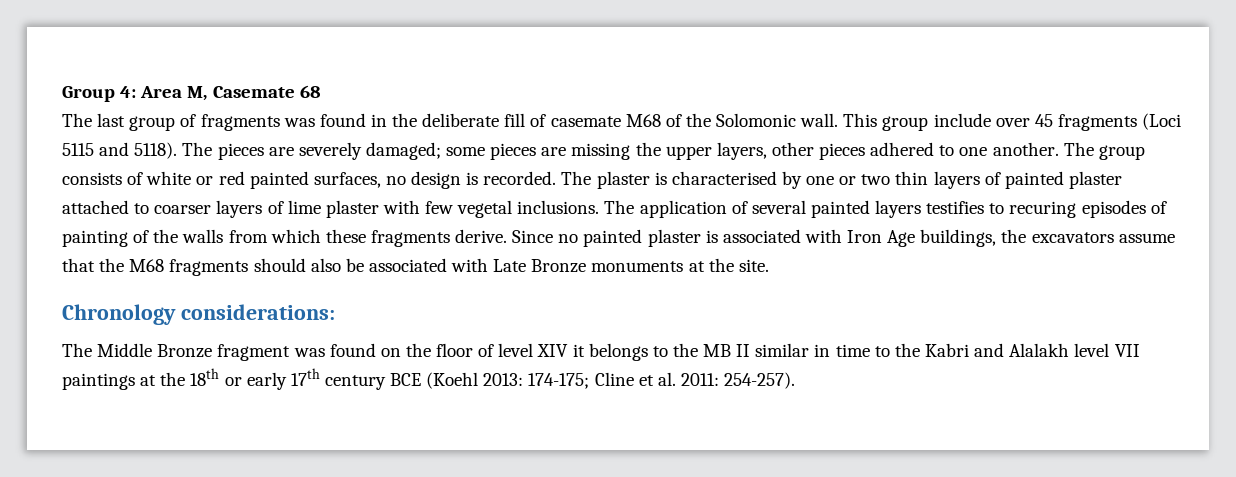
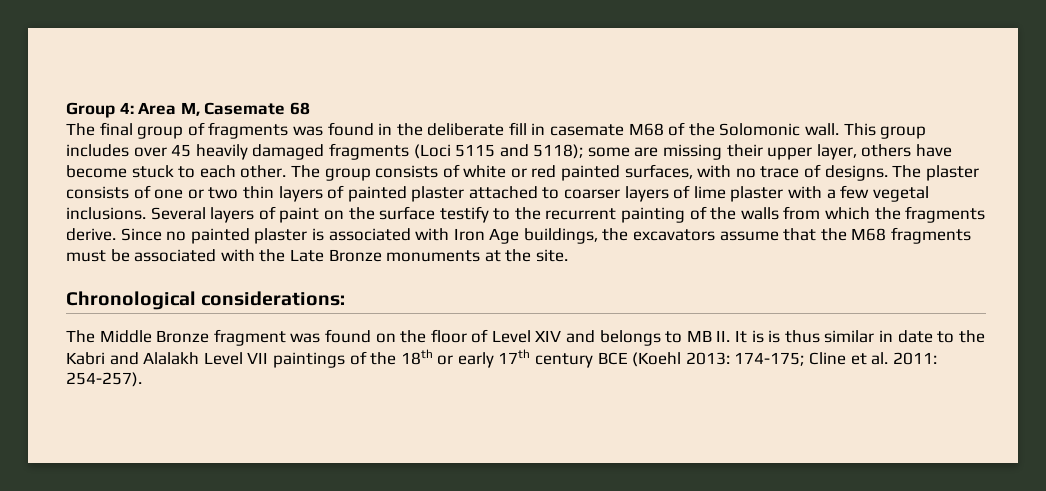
[97,113,126,127] last -> [99,122,133,136] final
[530,114,547,127] of -> [531,123,546,135] in
[933,113,991,127] include -> [66,144,129,157] includes
(1053, 120) none -> [195,144,325,160] heavily damaged
[134,142,1059,160] 5118). The pieces are severely damaged; some pieces are missing the upper layers, other pieces adhered to one another. -> [533,144,953,160] [66,165,287,178] 5118); some are missing their upper layer, others have become stuck to each other.
[385,171,802,189] no design is recorded. The plaster is characterised by -> [697,164,979,181] [66,185,151,199] with no trace of designs. The plaster consists of
(420, 207) none -> [826,189,836,199] a
[604,200,1167,218] The application of several painted layers testifies to recuring episodes of -> [150,206,617,223] Several layers of paint on the surface testify to the recurrent
[325,229,366,243] these -> [874,207,901,220] the
[253,258,341,272] should also -> [66,250,106,262] must
(489, 265) none -> [259,249,286,262] the
[62,304,176,325] Chronology -> [66,291,196,310] Chronological
[498,343,751,361] level XIV it belongs to the MB II -> [491,330,820,346] Level XIV and belongs to MB II. It is is thus
[835,344,870,357] time -> [897,330,933,343] date
[1074,343,1110,357] level -> [203,352,243,365] Level
[140,375,157,386] at -> [349,351,367,365] of

